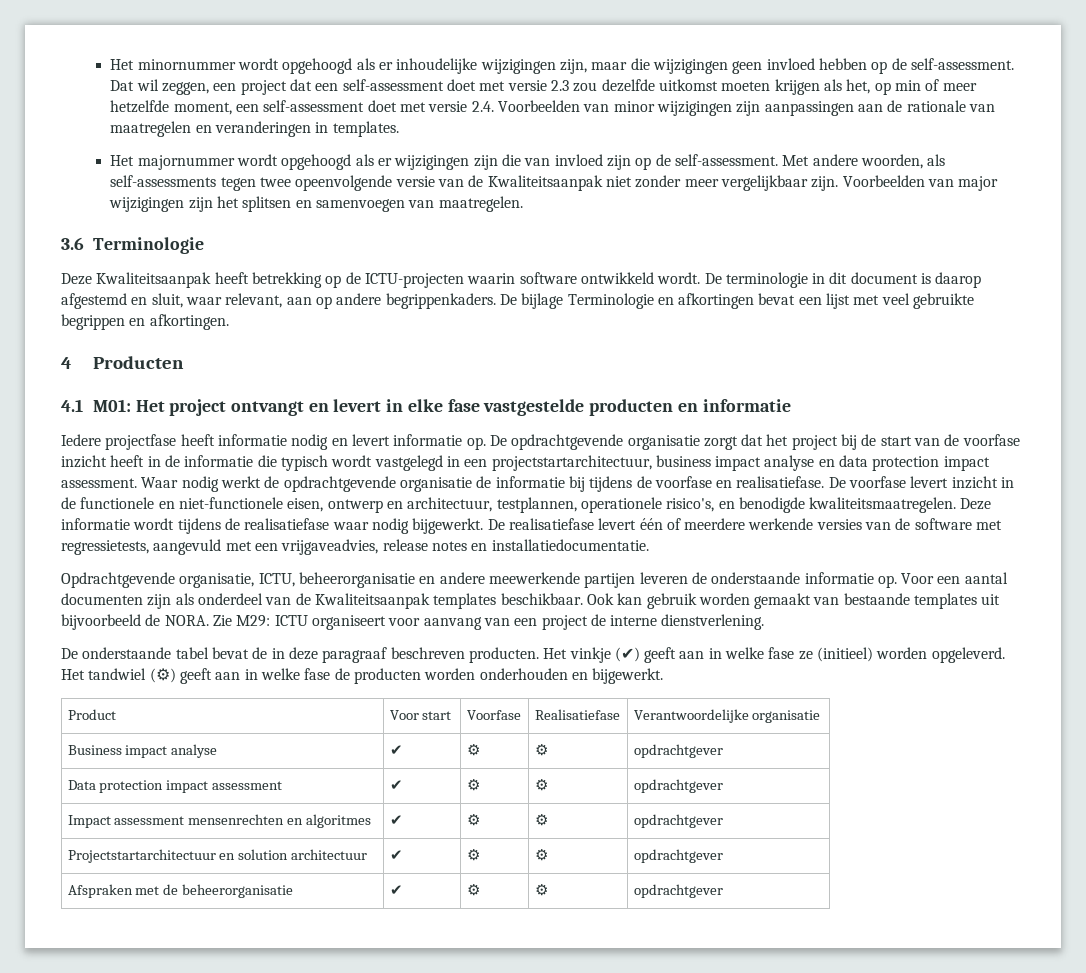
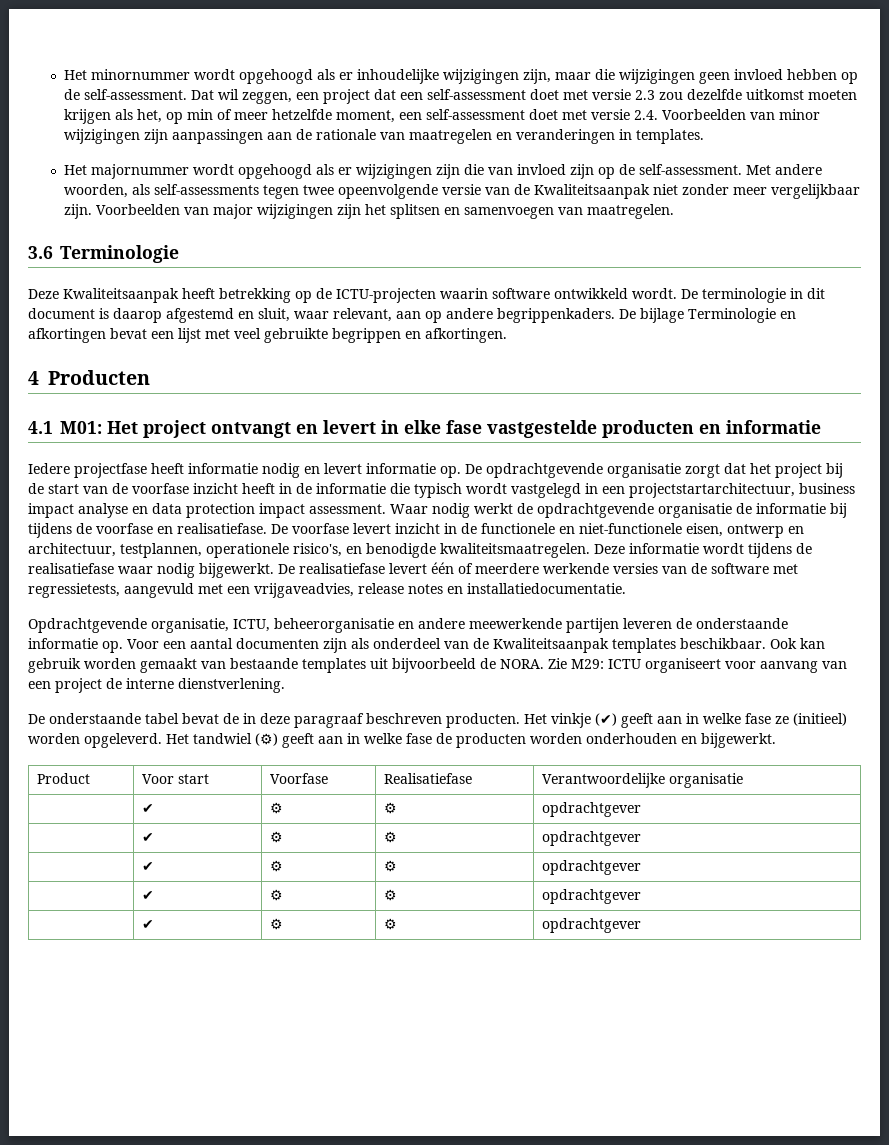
[67,744,218,758] [389,745,403,755] [466,744,480,756] [534,744,548,756] [633,744,723,758] [67,780,283,793] [389,780,403,790] [466,779,480,791] [534,779,548,791] [633,779,723,793] [67,814,372,828] [389,815,403,825] [466,814,480,826] [534,814,548,826] [633,814,723,828] [67,849,368,863] [389,850,403,860] [466,849,480,861] [534,849,548,861] [633,849,723,863] [67,884,294,898] Business impact analyse | ✔ | ⚙ | ⚙ | opdrachtgever // Data protection impact assessment | ✔ | ⚙ | ⚙ | opdrachtgever // Impact assessment mensenrechten en algoritmes | ✔ | ⚙ | ⚙ | opdrachtgever // Projectstartarchitectuur en solution architectuur | ✔ | ⚙ | ⚙ | opdrachtgever // Afspraken met de beheerorganisatie -> [141,804,154,813] [269,802,283,814] [383,802,397,814] [541,802,641,817] [141,833,154,842] [269,831,283,843] [383,831,397,843] [541,831,641,846] [141,862,154,871] [269,860,283,872] [383,860,397,872] [541,860,641,875] [141,891,154,900] [269,889,283,901] [383,889,397,901] [541,889,641,904] | ✔ | ⚙ | ⚙ | opdrachtgever // | ✔ | ⚙ | ⚙ | opdrachtgever // | ✔ | ⚙ | ⚙ | opdrachtgever // | ✔ | ⚙ | ⚙ | opdrachtgever //

